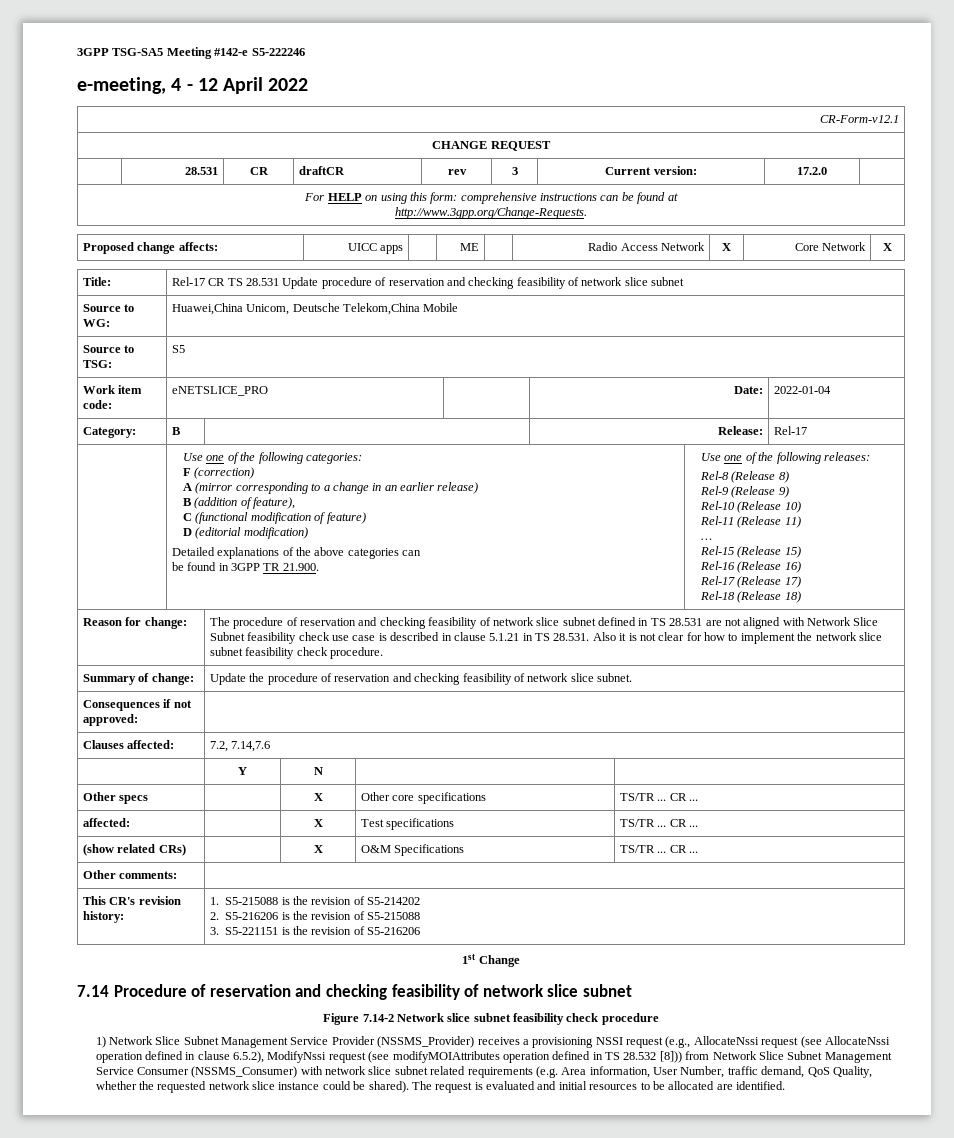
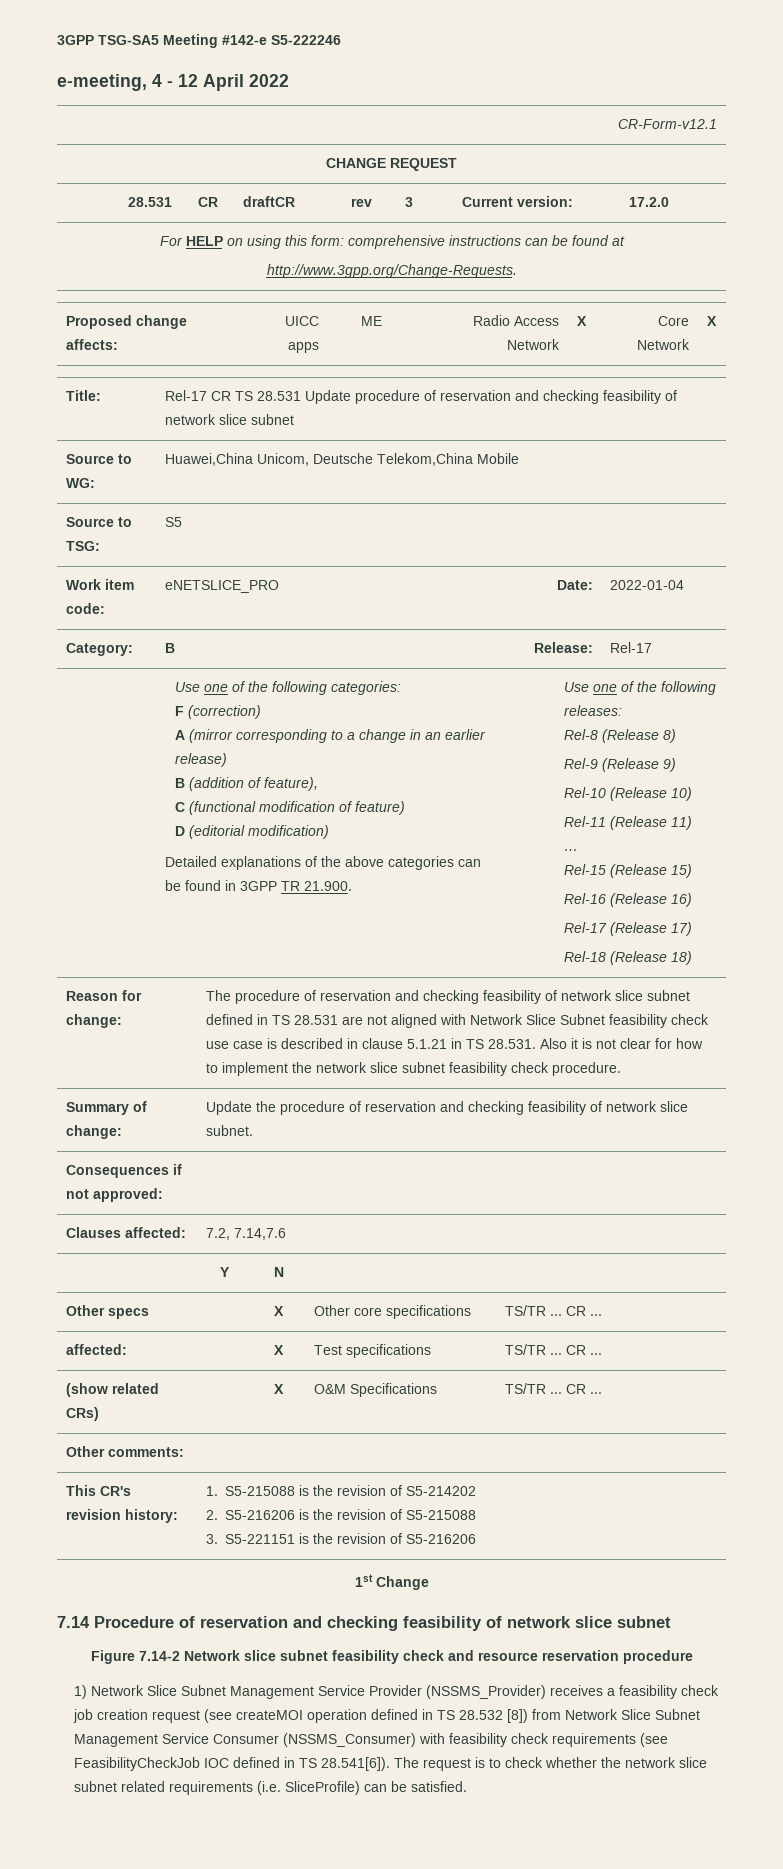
(599, 1017) none -> [447,1650,619,1661] and resource reservation
[532,1036,890,1048] [95,1051,500,1063] provisioning NSSI request (e.g., AllocateNssi request (see AllocateNssi operation defined in clause 6.5.2), ModifyNssi request (see modifyMOIAttributes -> [618,1685,719,1699] [72,1709,303,1723] feasibility check job creation request (see createMOI
[659,1051,682,1063] [8])) -> [506,1709,528,1723] [8])
(323, 1070) none -> [448,1733,668,1747] [73,1757,621,1771] feasibility check requirements (see FeasibilityCheckJob IOC defined in TS 28.541[6]). The request is to check whether the
[535,1066,872,1078] [95,1081,786,1093] (e.g. Area information, User Number, traffic demand, QoS Quality, whether the requested network slice instance could be shared). The request is evaluated and initial resources to be allocated are identified. -> [256,1781,467,1795] (i.e. SliceProfile) can be satisfied.

